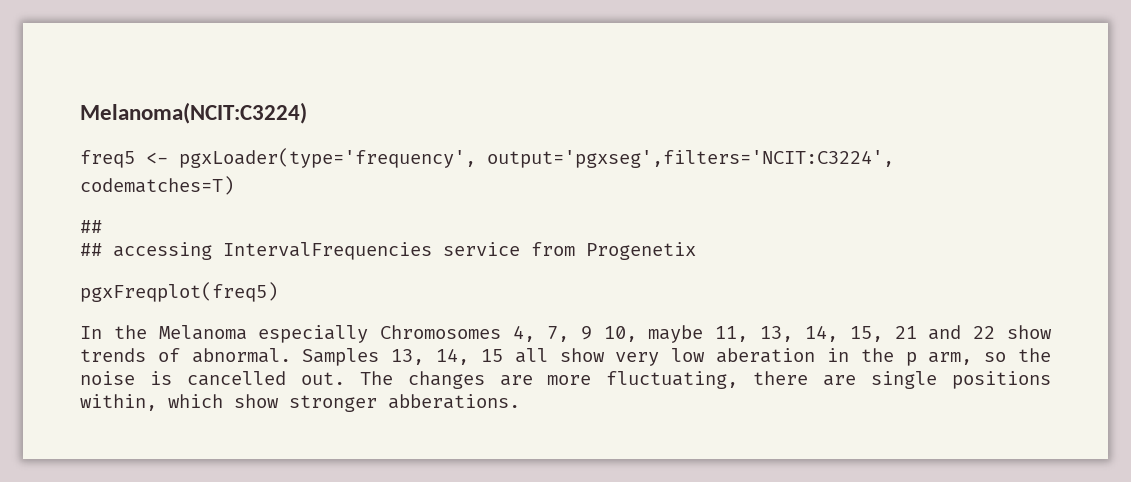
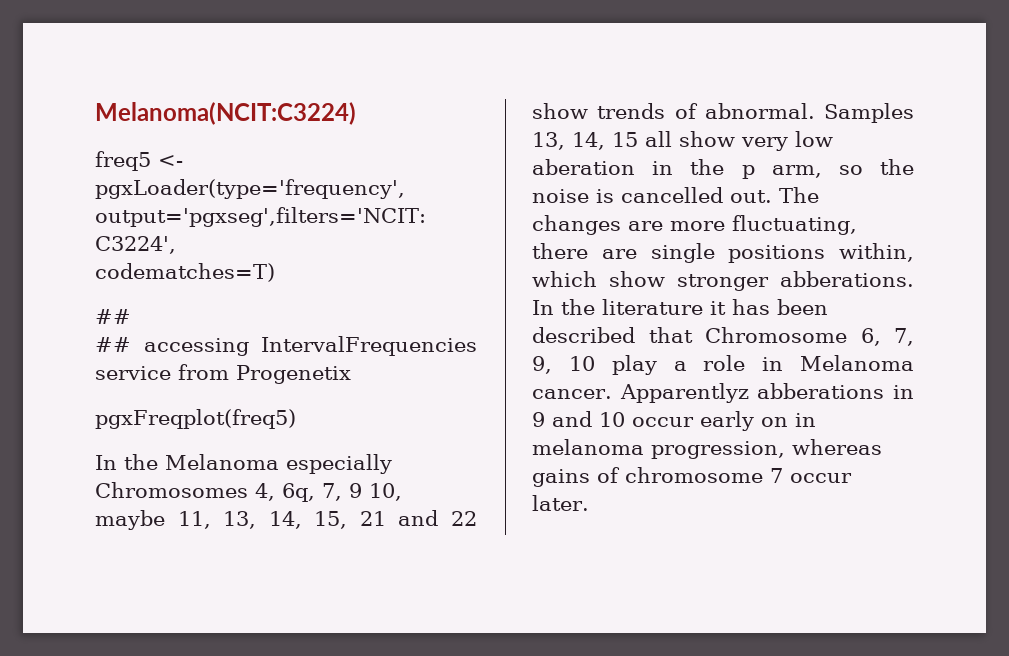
(536, 333) none -> [282,483,315,502] 6q,
(520, 401) none -> [532,299,828,315] [532,327,914,346] [532,355,914,375] [532,383,914,403] [532,411,816,431] [532,439,882,459] [532,467,852,487] [532,495,589,511] In the literature it has been described that Chromosome 6, 7, 9, 10 play a role in Melanoma cancer. Apparentlyz abberations in 9 and 10 occur early on in melanoma progression, whereas gains of chromosome 7 occur later.

